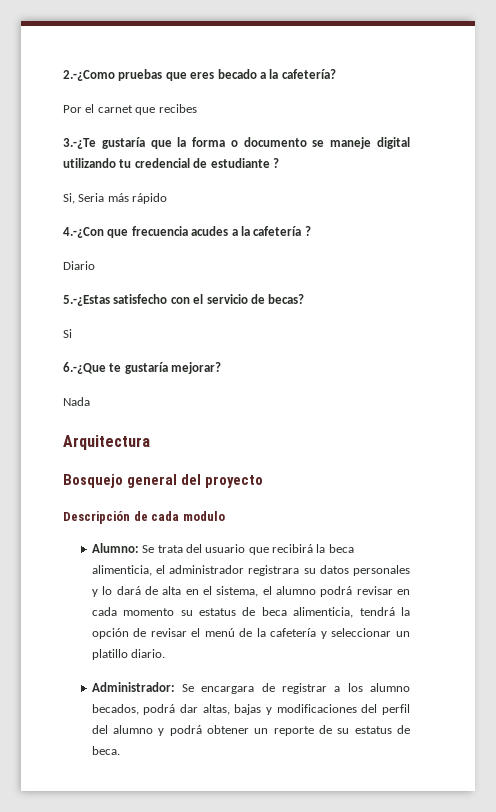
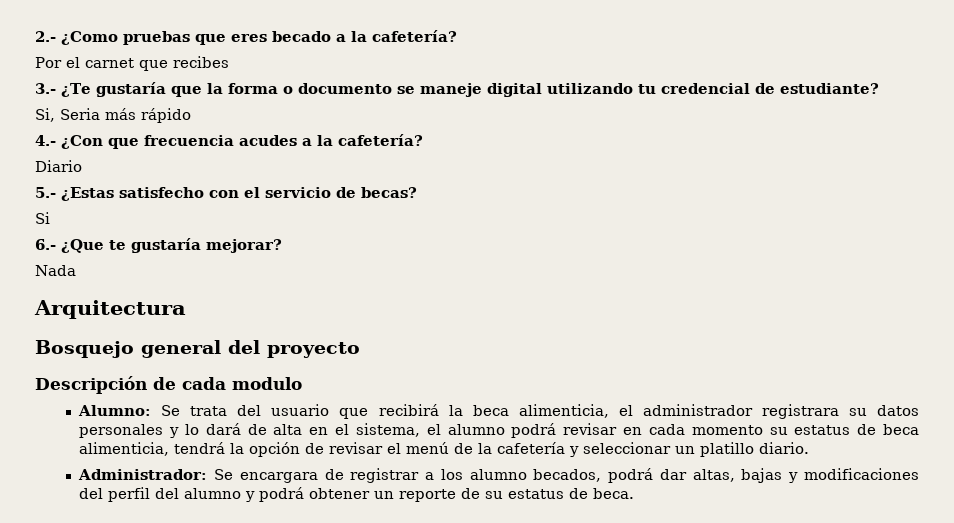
[63,70,115,81] 2.-¿Como -> [35,31,118,45] 2.- ¿Como
[63,138,96,149] 3.-¿Te -> [35,83,91,97] 3.- ¿Te
[210,158,279,168] estudiante ? -> [779,83,879,94] estudiante?
[63,227,104,238] 4.-¿Con -> [35,135,103,149] 4.- ¿Con
[253,226,311,236] cafetería ? -> [338,134,423,146] cafetería?
[63,295,110,306] 5.-¿Estas -> [35,187,114,201] 5.- ¿Estas
[63,362,106,374] 6.-¿Que -> [35,239,104,253] 6.- ¿Que

